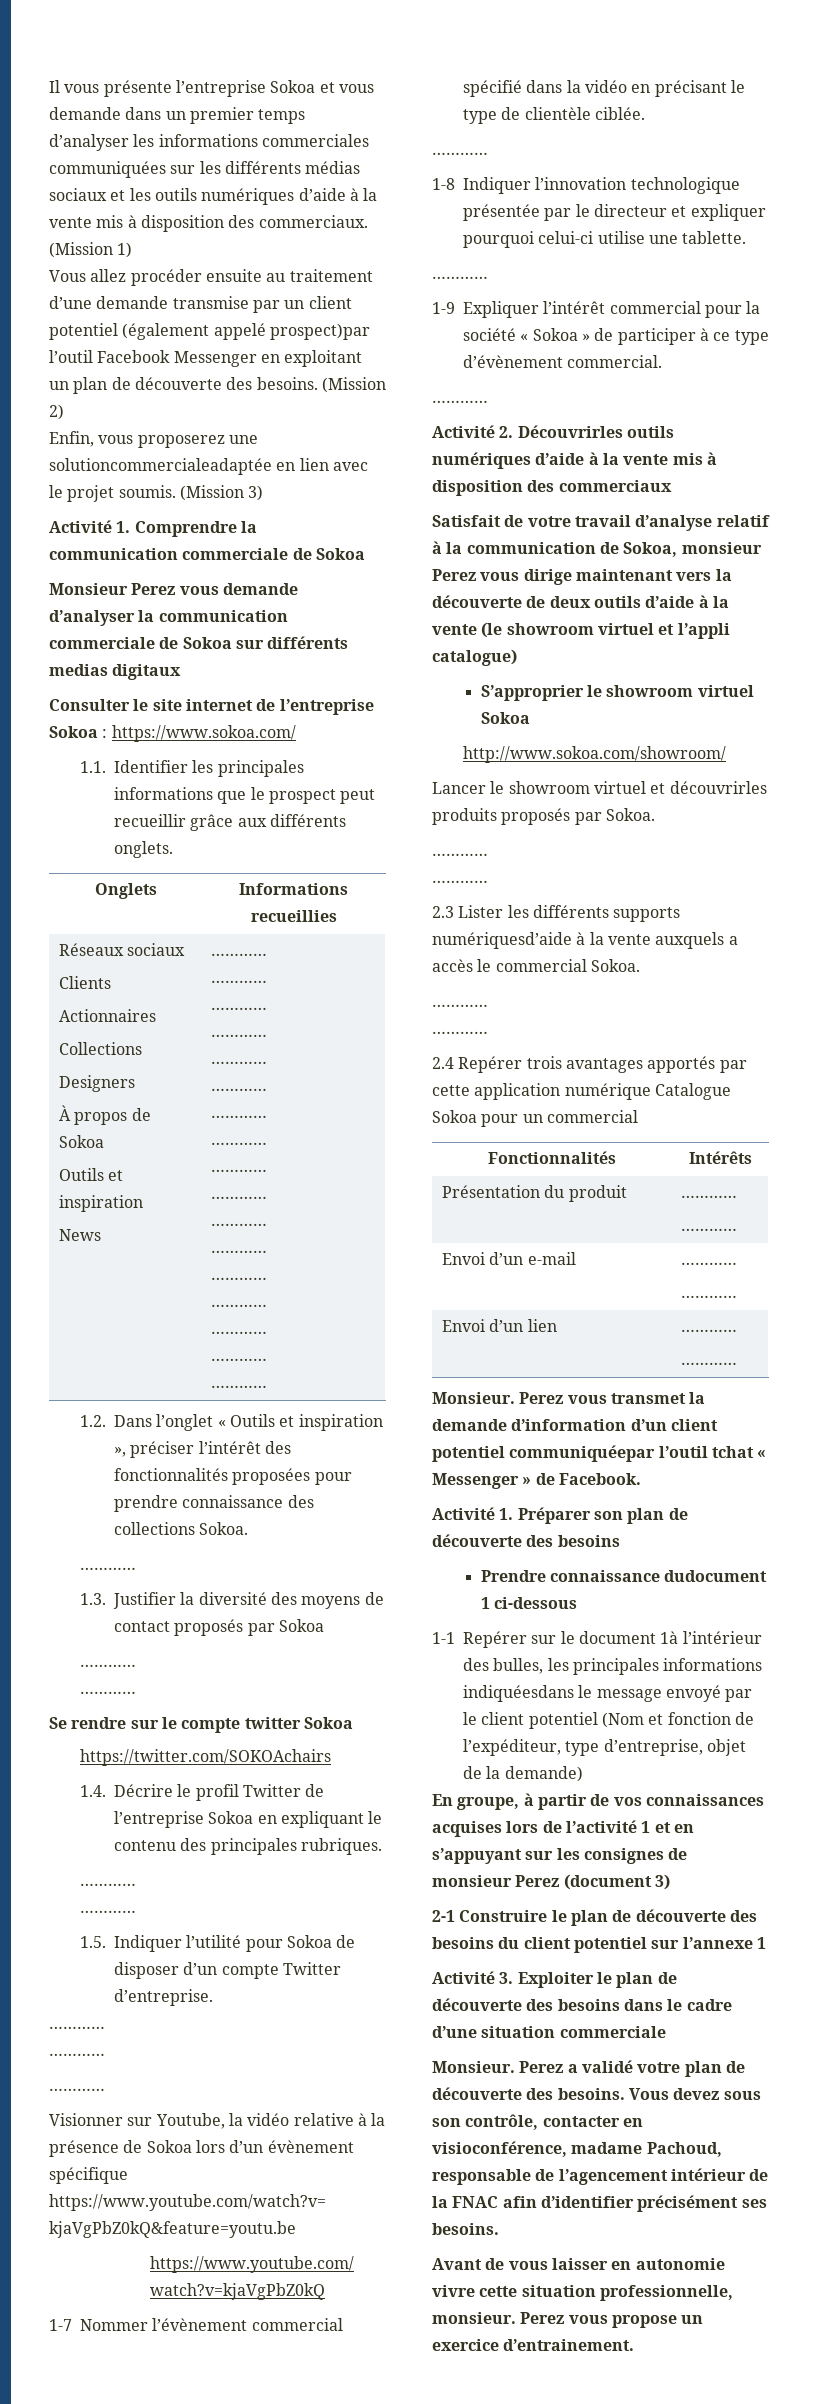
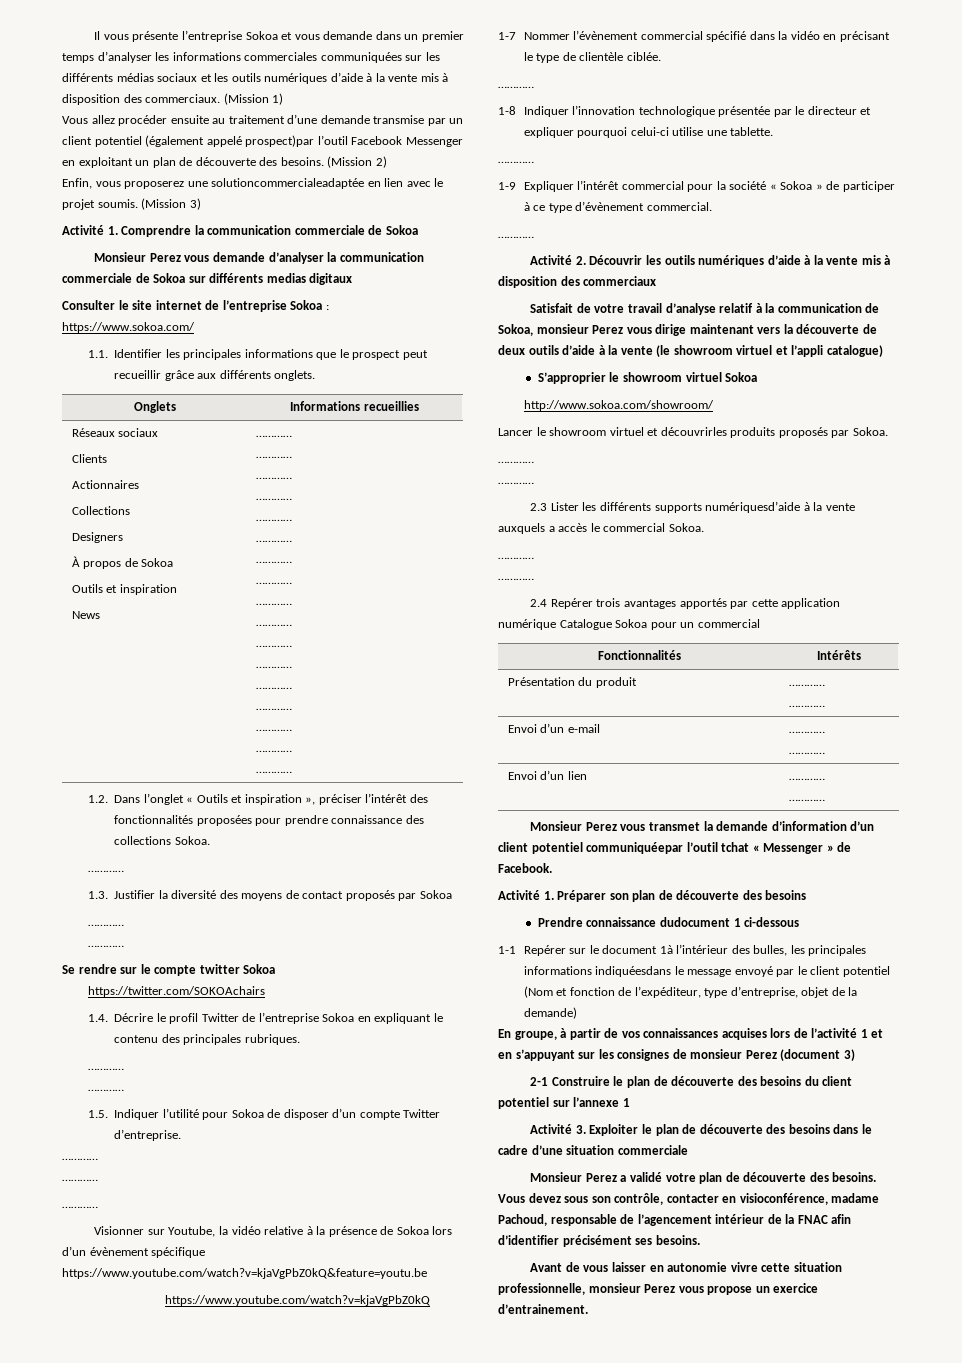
[517,425,623,438] Découvrirles -> [589,255,661,265] Découvrir les
[432,1392,515,1404] Monsieur. -> [530,821,583,831] Monsieur
[432,2061,515,2073] Monsieur. -> [530,1172,583,1182] Monsieur
[432,2312,516,2324] monsieur. -> [588,1283,641,1293] monsieur

